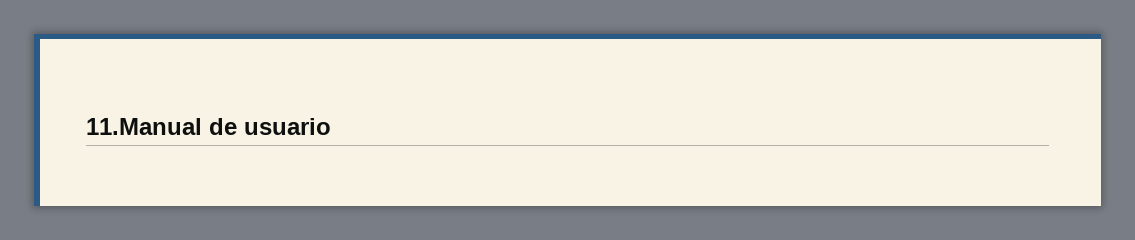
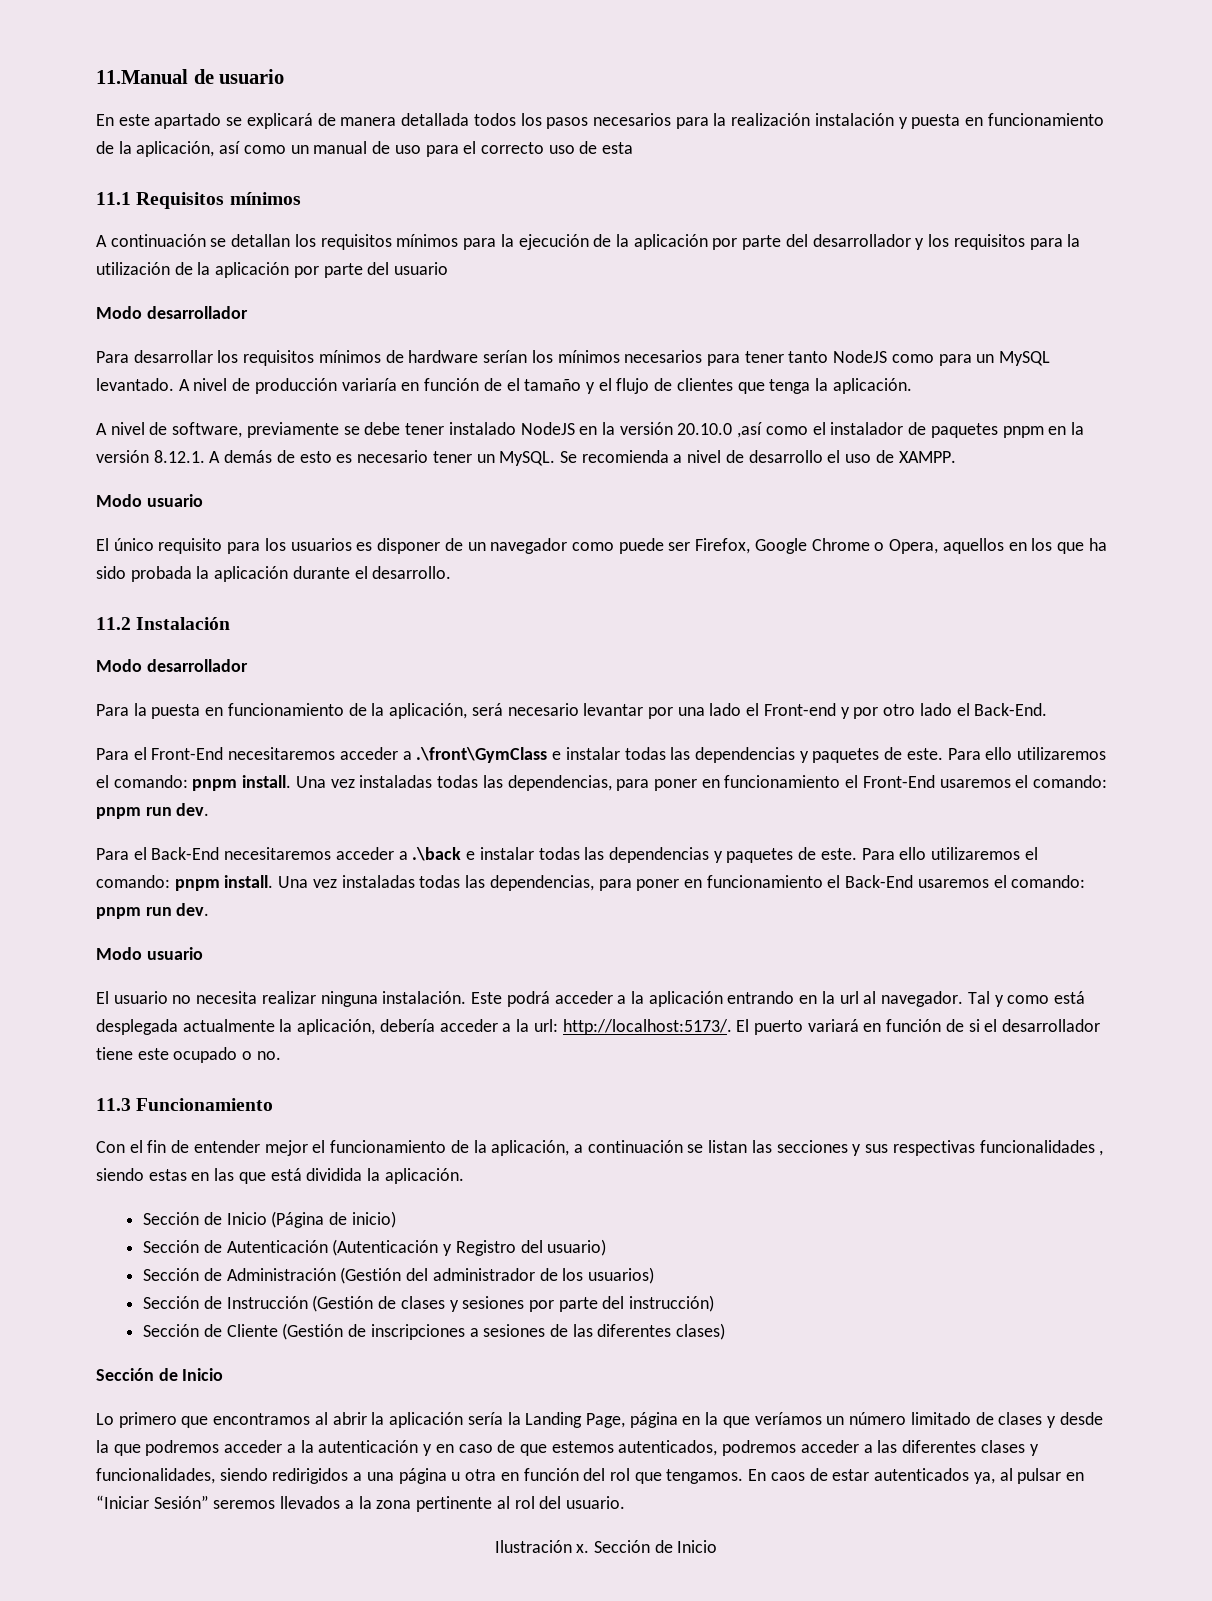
(331, 126) none -> [96,113,1104,129] [96,141,634,157] [96,192,301,209] [96,234,1081,250] [96,262,449,278] [96,306,248,319] [96,350,1051,366] [96,378,912,394] [96,422,1084,438] [96,450,956,466] [96,494,203,507] [96,538,1107,554] [96,566,452,582] [96,617,231,630] [96,659,248,672] [96,703,1048,719] [96,747,1107,763] [96,775,1108,791] [96,803,210,819] [96,847,1038,863] [96,875,1086,891] [96,903,210,919] [96,947,203,960] [96,991,1085,1007] [96,1019,1101,1035] [96,1047,281,1063] [96,1098,274,1111] [96,1140,1104,1156] [96,1168,464,1184] [143,1211,396,1228] [143,1239,607,1256] [143,1267,654,1284] [143,1295,715,1312] [143,1323,726,1340] [96,1368,224,1381] [96,1412,1103,1428] [96,1440,1039,1456] [96,1468,1084,1484] [96,1495,625,1512] [494,1540,718,1553] // En este apartado se explicará de manera detallada todos los pasos necesarios para la realización instalación y puesta en funcionamiento de la aplicación, así como un manual de uso para el correcto uso de esta // 11.1 Requisitos mínimos // A continuación se detallan los requisitos mínimos para la ejecución de la aplicación por parte del desarrollador y los requisitos para la utilización de la aplicación por parte del usuario // Modo desarrollador // Para desarrollar los requisitos mínimos de hardware serían los mínimos necesarios para tener tanto NodeJS como para un MySQL levantado. A nivel de producción variaría en función de el tamaño y el flujo de clientes que tenga la aplicación. // A nivel de software, previamente se debe tener instalado NodeJS en la versión 20.10.0 ,así como el instalador de paquetes pnpm en la versión 8.12.1. A demás de esto es necesario tener un MySQL. Se recomienda a nivel de desarrollo el uso de XAMPP. // Modo usuario // El único requisito para los usuarios es disponer de un navegador como puede ser Firefox, Google Chrome o Opera, aquellos en los que ha sido probada la aplicación durante el desarrollo. // 11.2 Instalación // Modo desarrollador // Para la puesta en funcionamiento de la aplicación, será necesario levantar por una lado el Front-end y por otro lado el Back-End. // Para el Front-End necesitaremos acceder a .\front\GymClass e instalar todas las dependencias y paquetes de este. Para ello utilizaremos el comando: pnpm install. Una vez instaladas todas las dependencias, para poner en funcionamiento el Front-End usaremos el comando: pnpm run dev. // Para el Back-End necesitaremos acceder a .\back e instalar todas las dependencias y paquetes de este. Para ello utilizaremos el comando: pnpm install. Una vez instaladas todas las dependencias, para poner en funcionamiento el Back-End usaremos el comando: pnpm run dev. // Modo usuario // El usuario no necesita realizar ninguna instalación. Este podrá acceder a la aplicación entrando en la url al navegador. Tal y como está desplegada actualmente la aplicación, debería acceder a la url: http://localhost:5173/. El puerto variará en función de si el desarrollador tiene este ocupado o no. // 11.3 Funcionamiento // Con el fin de entender mejor el funcionamiento de la aplicación, a continuación se listan las secciones y sus respectivas funcionalidades , siendo estas en las que está dividida la aplicación. // Sección de Inicio (Página de inicio) // Sección de Autenticación (Autenticación y Registro del usuario) // Sección de Administración (Gestión del administrador de los usuarios) // Sección de Instrucción (Gestión de clases y sesiones por parte del instrucción) // Sección de Cliente (Gestión de inscripciones a sesiones de las diferentes clases) // Sección de Inicio // Lo primero que encontramos al abrir la aplicación sería la Landing Page, página en la que veríamos un número limitado de clases y desde la que podremos acceder a la autenticación y en caso de que estemos autenticados, podremos acceder a las diferentes clases y funcionalidades, siendo redirigidos a una página u otra en función del rol que tengamos. En caos de estar autenticados ya, al pulsar en “Iniciar Sesión” seremos llevados a la zona pertinente al rol del usuario. // Ilustración x. Sección de Inicio

